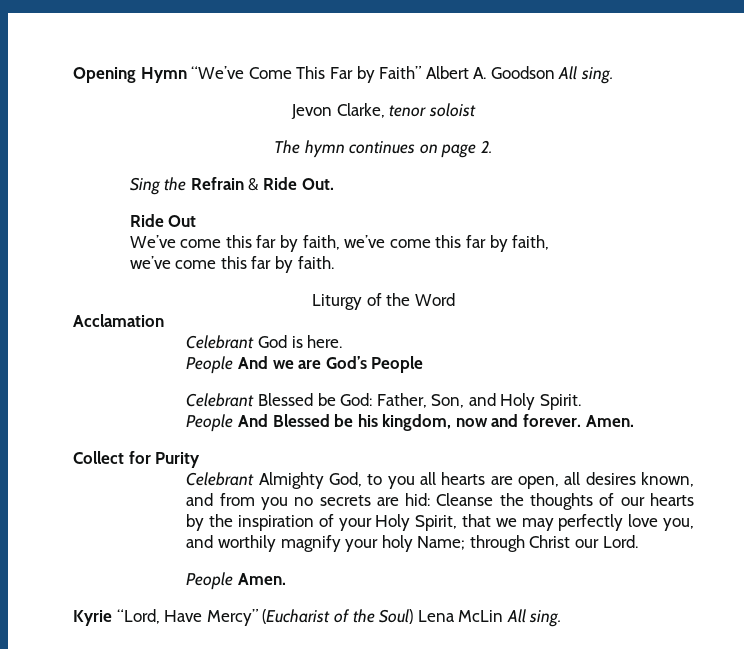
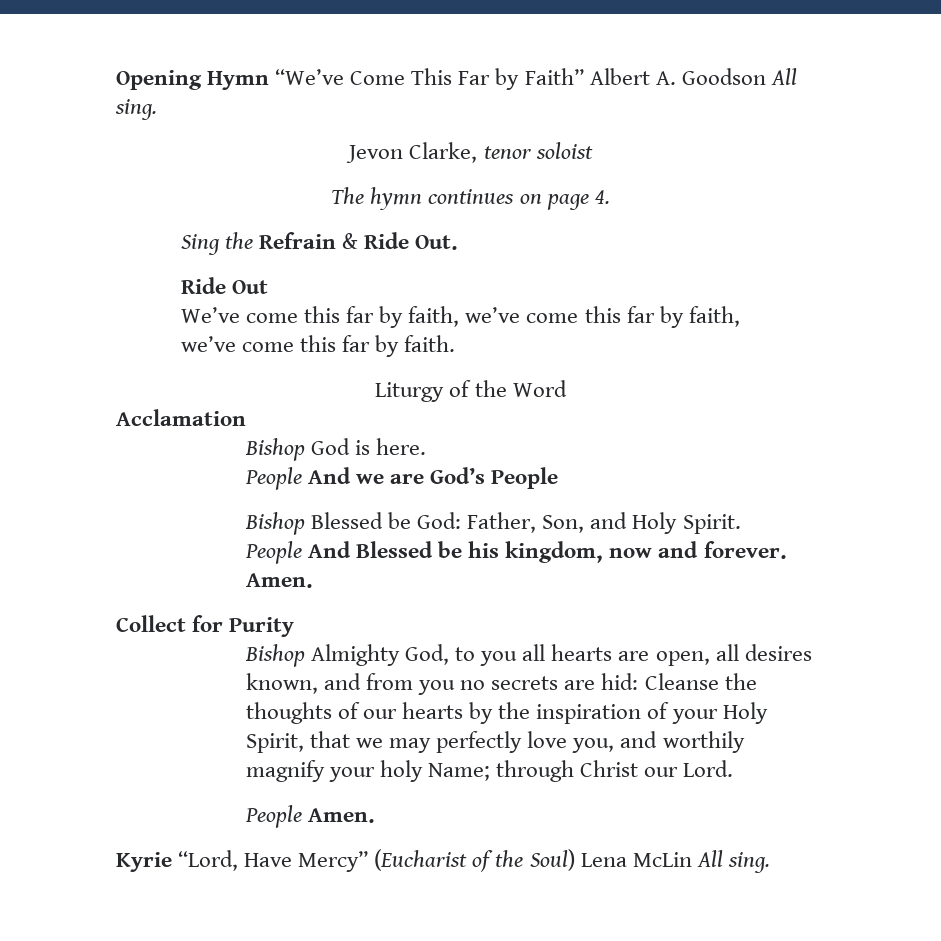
[480,140,493,153] 2. -> [594,190,610,204] 4.
[186,335,255,349] Celebrant -> [244,438,305,461] Bishop
[186,393,255,407] Celebrant -> [244,512,305,535] Bishop
[186,472,255,486] Celebrant -> [244,644,305,667] Bishop

